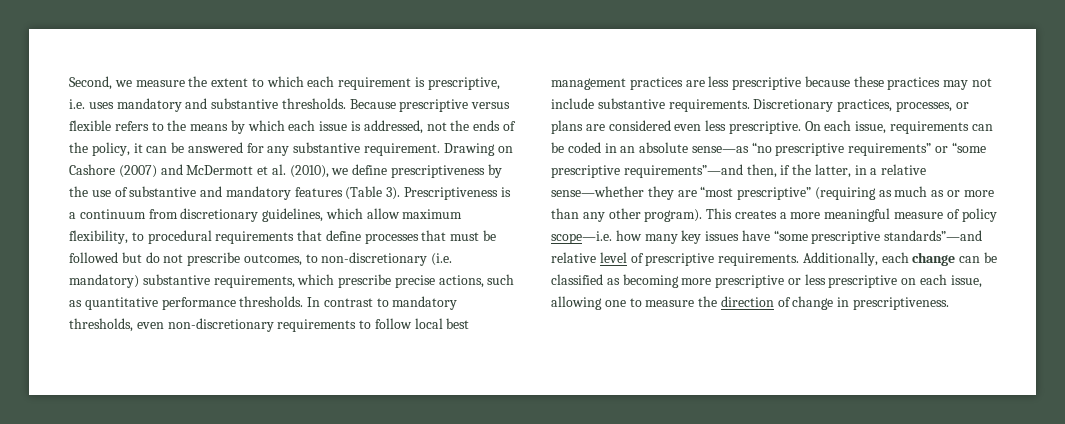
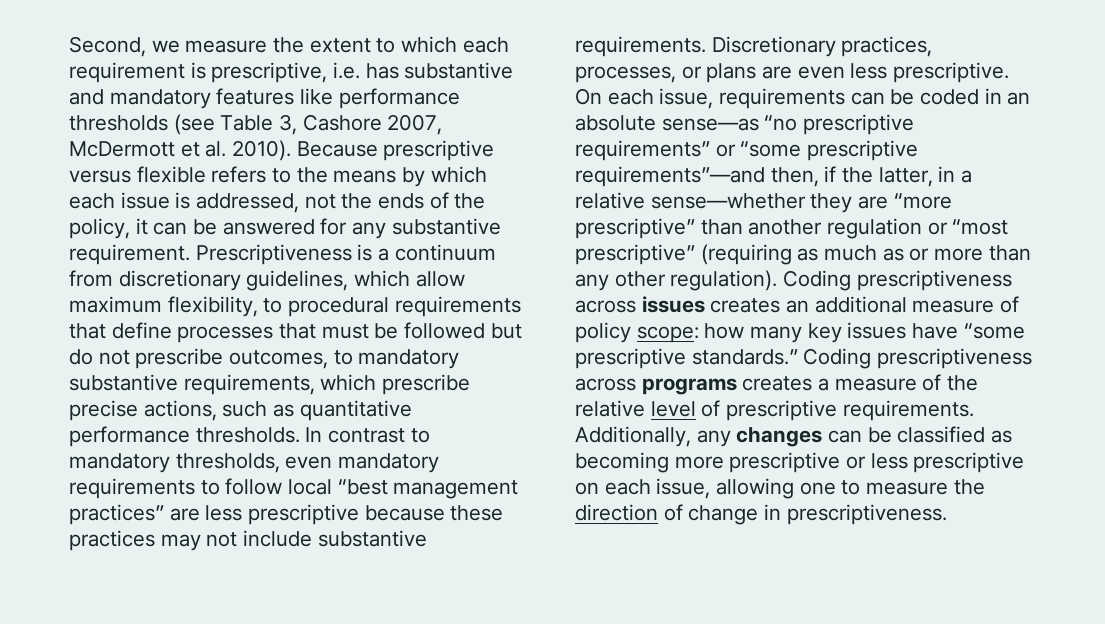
[88,98,346,112] uses mandatory and substantive thresholds. -> [365,62,514,79] [69,88,460,109] [69,114,443,135] [69,140,292,161] has substantive and mandatory features like performance thresholds (see Table 3, Cashore 2007, McDermott et al. 2010).
[443,143,513,156] [69,164,502,178] [69,186,401,200] Drawing on Cashore (2007) and McDermott et al. (2010), we define prescriptiveness by the use of substantive and mandatory features (Table 3). -> (190, 254) none
[321,252,453,266] [69,274,139,288] non-discretionary (i.e. mandatory) -> [358,349,460,369] mandatory
[167,318,274,332] non-discretionary -> [338,453,440,473] mandatory
[446,318,470,329] [551,77,683,90] best management practices -> [337,479,519,499] [69,504,164,525] “best management practices”
[608,120,671,131] considered -> (793, 72) none
(697, 193) none -> [893,193,952,209] [575,218,948,239] “more prescriptive” than another regulation or
[644,208,891,222] program). This creates a more meaningful -> [670,270,1012,291] [575,296,907,313] regulation). Coding prescriptiveness across issues creates an additional
[551,231,612,244] scope—i.e. -> [636,326,699,343] scope:
[884,230,983,241] standards”—and -> [691,348,1033,369] [575,374,979,395] standards.” Coding prescriptiveness across programs creates a measure of the
[881,252,956,266] each change -> [696,427,823,447] any changes

